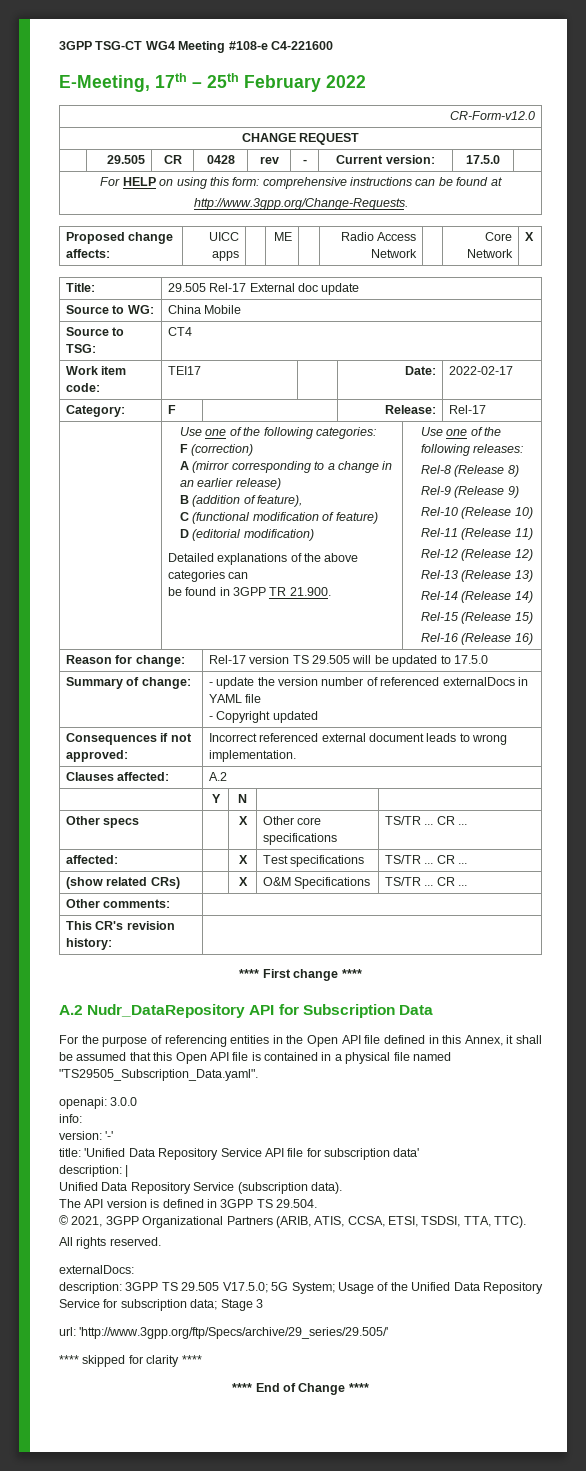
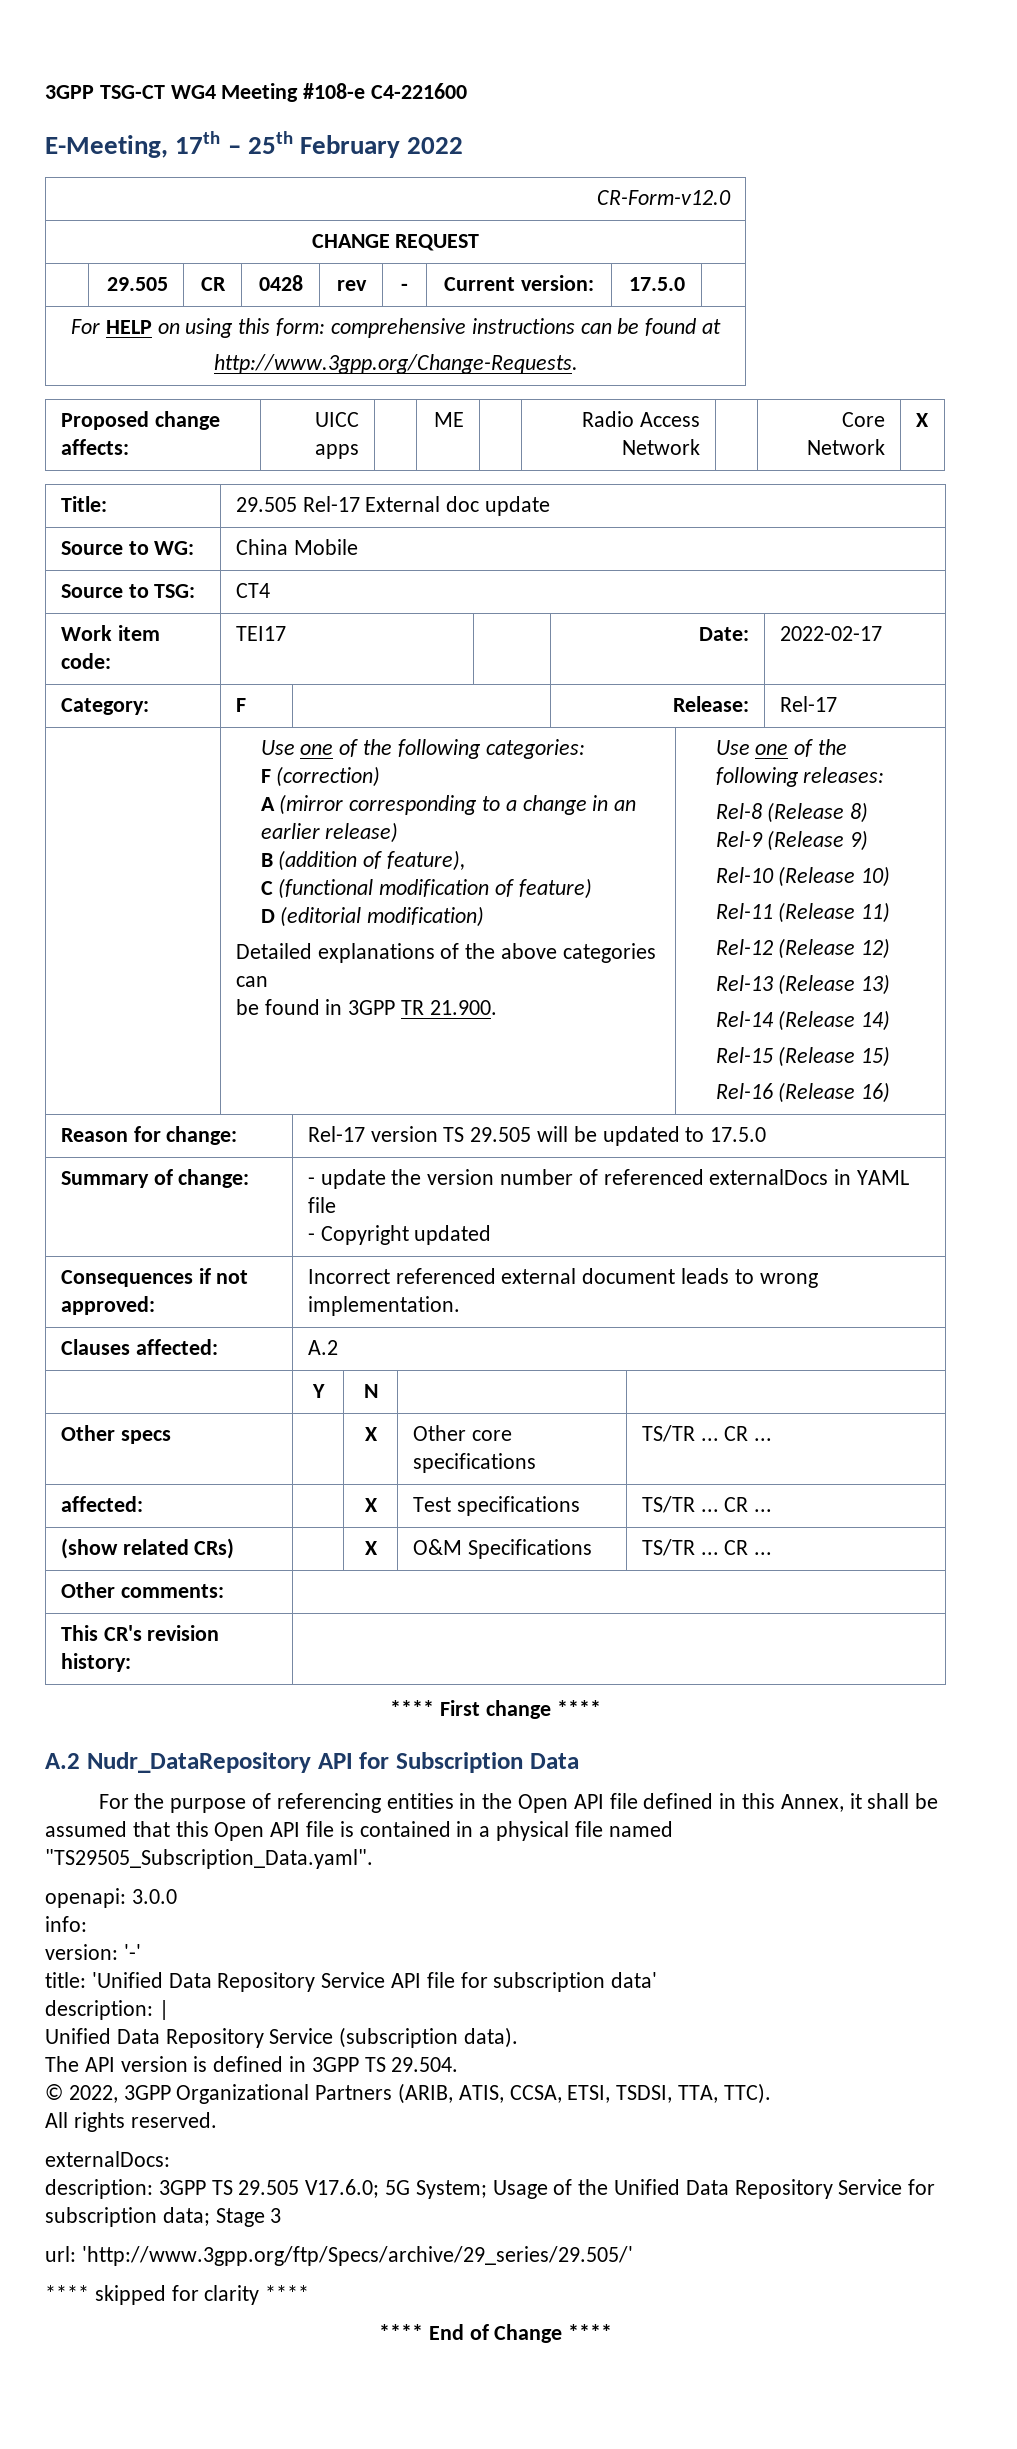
[71,1216,103,1227] 2021, -> [68,2085,118,2103] 2022,
[222,1282,268,1293] V17.5.0; -> [305,2179,380,2198] V17.6.0;

